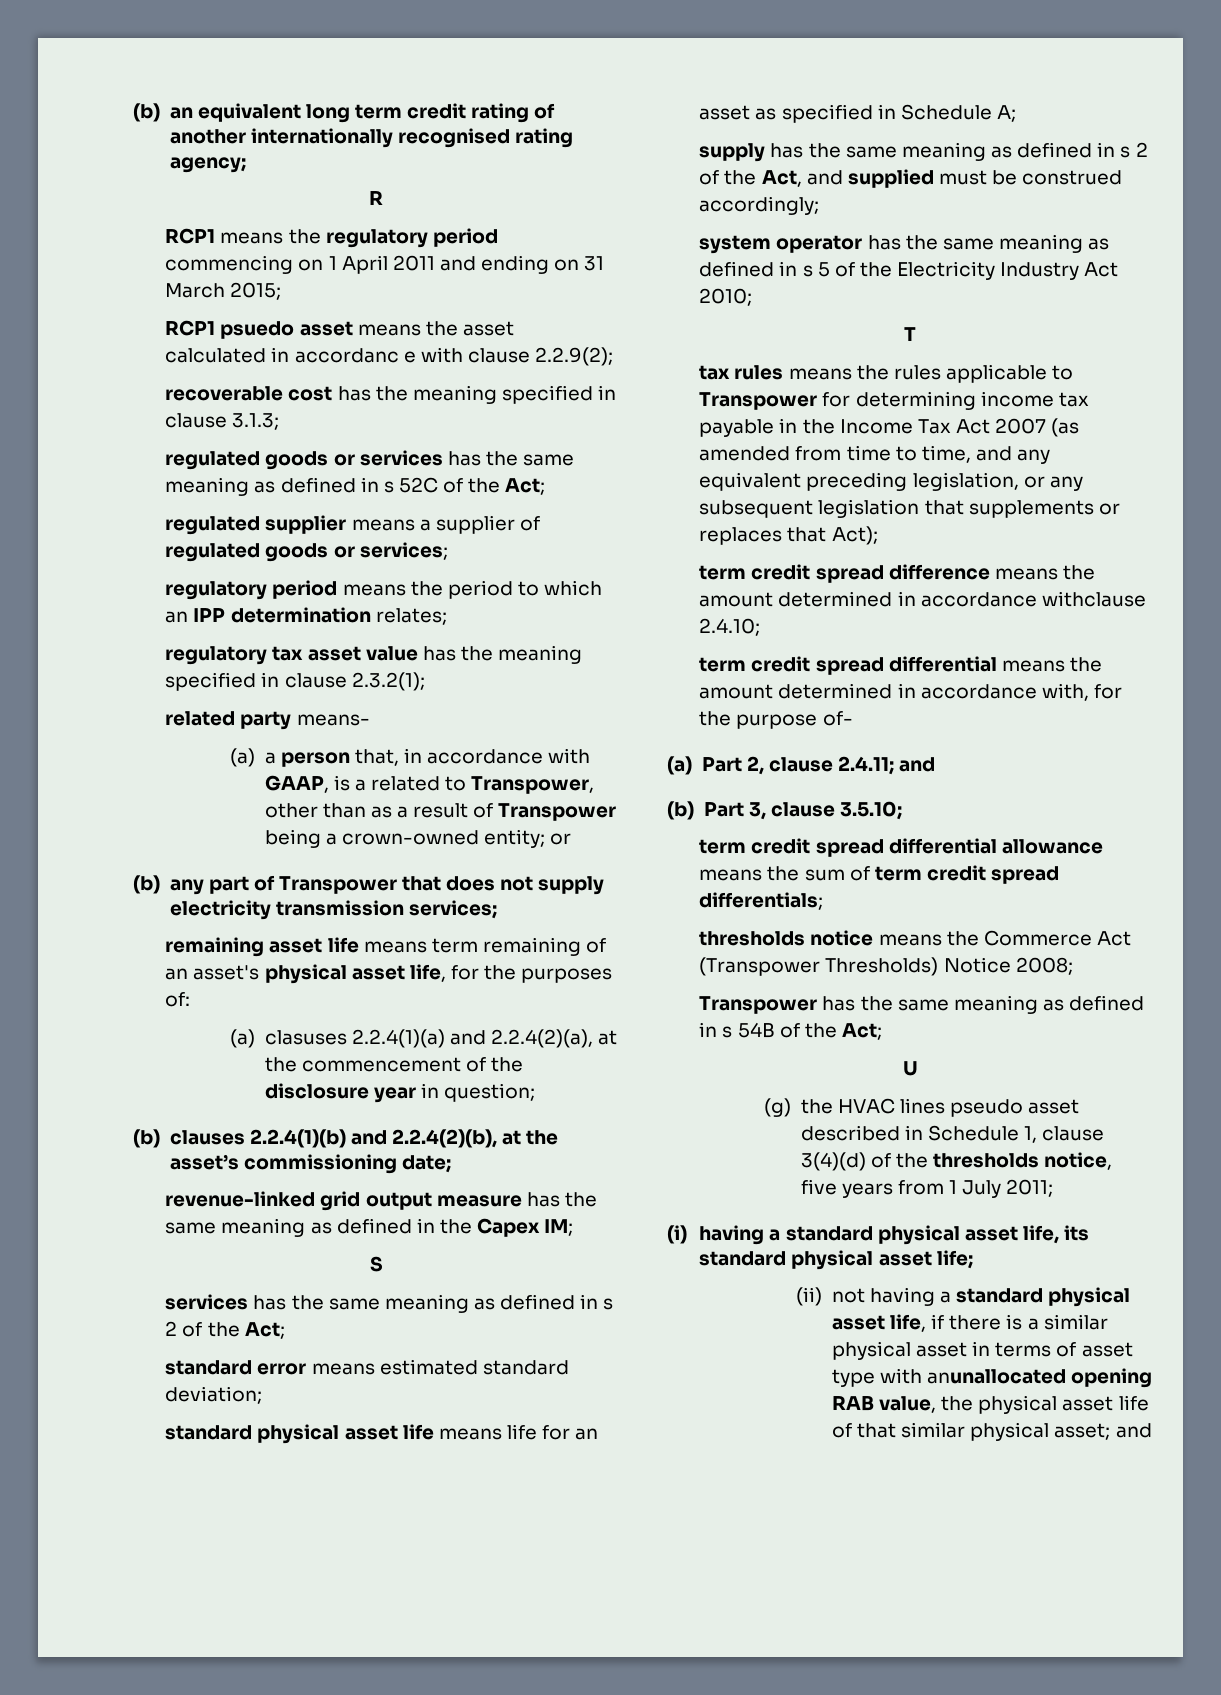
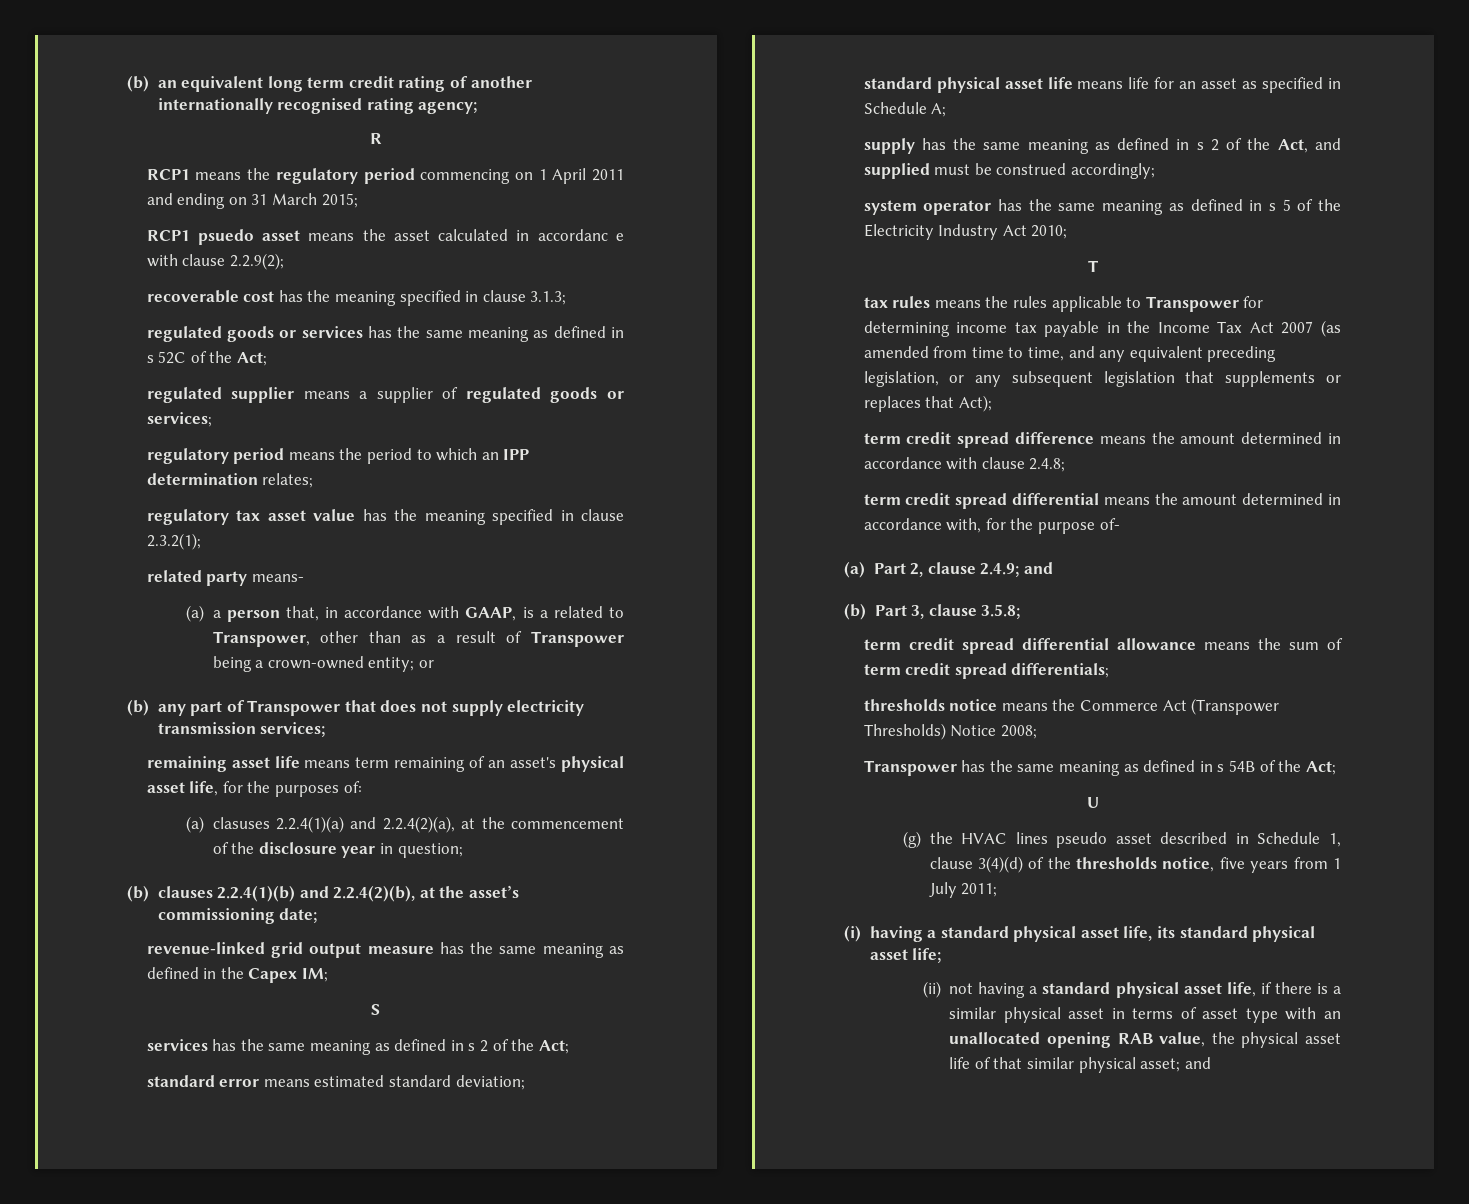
[1041,591,1146,607] [699,618,761,636] withclause 2.4.10; -> [946,457,1066,472] with clause 2.4.8;
[837,756,894,775] 2.4.11; -> [980,563,1020,577] 2.4.9;
[839,801,902,820] 3.5.10; -> [981,604,1021,619] 3.5.8;
[927,1369,1067,1384] anunallocated -> [1324,1011,1341,1019] [949,1032,1041,1044] an unallocated

